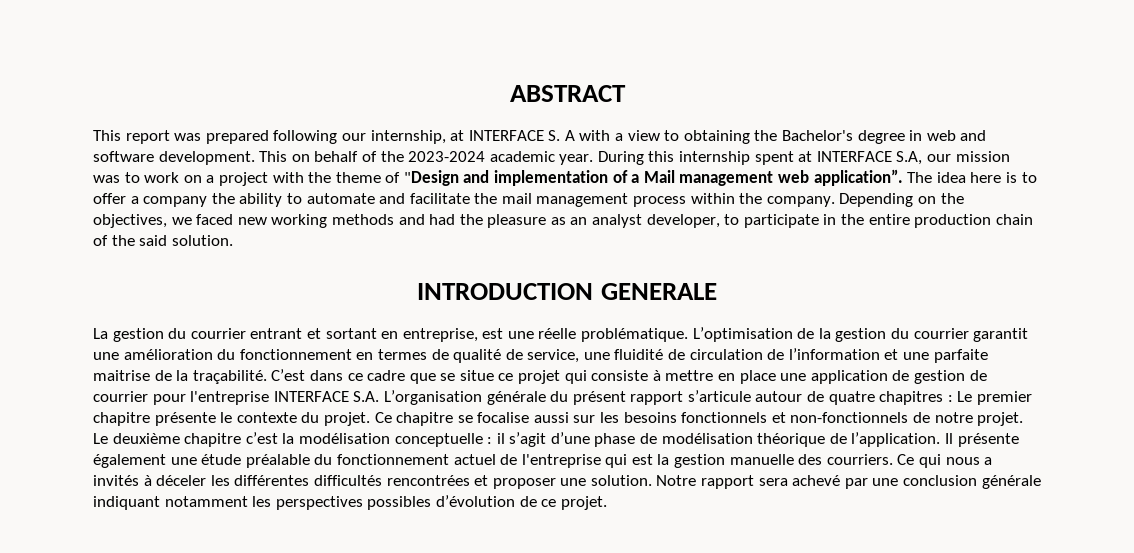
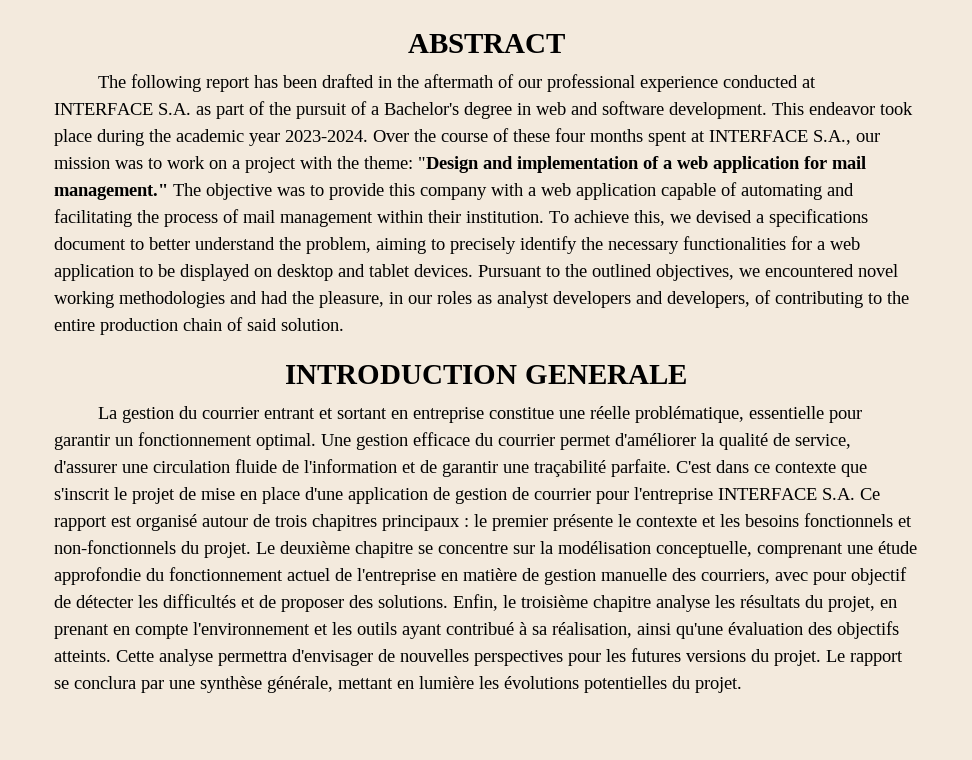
[93,130,778,144] This report was prepared following our internship, at INTERFACE S. A with a view to obtaining the -> [98,74,817,92] [54,101,379,119] The following report has been drafted in the aftermath of our professional experience conducted at INTERFACE S.A. as part of the pursuit of a
[291,151,751,165] on behalf of the 2023-2024 academic year. During this internship -> [809,102,913,115] [54,128,643,146] endeavor took place during the academic year 2023-2024. Over the course of these four months
[896,151,923,165] S.A, -> [813,130,851,145] S.A.,
[335,172,401,183] theme of -> [364,156,413,169] theme:
[643,169,1037,186] [93,193,964,207] [93,214,837,228] Mail management web application”. The idea here is to offer a company the ability to automate and facilitate the mail management process within the company. Depending on the objectives, we faced new working methods and had the pleasure as an analyst developer, to participate in -> [677,156,866,173] [54,182,854,200] [54,209,868,227] [54,236,860,254] [54,264,898,281] [54,290,882,308] web application for mail management." The objective was to provide this company with a web application capable of automating and facilitating the process of mail management within their institution. To achieve this, we devised a specifications document to better understand the problem, aiming to precisely identify the necessary functionalities for a web application to be displayed on desktop and tablet devices. Pursuant to the outlined objectives, we encountered novel working methodologies and had the pleasure, in our roles as analyst developers and developers, of contributing to
[111,235,135,246] the -> (243, 324) none
[402,327,1029,342] [93,348,988,363] [93,369,714,384] entreprise, est une réelle problématique. L’optimisation de la gestion du courrier garantit une amélioration du fonctionnement en termes de qualité de service, une fluidité de circulation de l’information et une parfaite maitrise de la traçabilité. C’est dans ce cadre que se situe ce projet qui consiste à mettre -> [413,406,863,423] [54,432,851,450] [54,459,867,477] [54,487,235,504] entreprise constitue une réelle problématique, essentielle pour garantir un fonctionnement optimal. Une gestion efficace du courrier permet d'améliorer la qualité de service, d'assurer une circulation fluide de l'information et de garantir une traçabilité parfaite. C'est dans ce contexte que s'inscrit le projet de mise
[780,373,807,381] une -> [305,487,343,500] d'une
[383,390,1033,405] [93,412,596,426] L’organisation générale du présent rapport s’articule autour de quatre chapitres : Le premier chapitre présente le contexte du projet. Ce chapitre se focalise aussi sur -> [860,488,880,500] [54,514,716,531] Ce rapport est organisé autour de trois chapitres principaux : le premier présente le contexte et
[913,412,973,423] de notre -> [181,541,199,554] du
[245,432,1019,447] [93,454,166,468] c’est la modélisation conceptuelle : il s’agit d’une phase de modélisation théorique de l’application. Il présente également -> [418,541,843,558] se concentre sur la modélisation conceptuelle, comprenant
[245,454,310,468] préalable -> [54,567,141,585] approfondie
[605,454,993,468] [93,475,1041,489] [93,495,557,510] qui est la gestion manuelle des courriers. Ce qui nous a invités à déceler les différentes difficultés rencontrées et proposer une solution. Notre rapport sera achevé par une conclusion générale indiquant notamment les perspectives possibles d’évolution de ce -> [441,567,907,585] [54,594,897,612] [54,621,899,639] [54,648,903,666] [54,676,690,693] en matière de gestion manuelle des courriers, avec pour objectif de détecter les difficultés et de proposer des solutions. Enfin, le troisième chapitre analyse les résultats du projet, en prenant en compte l'environnement et les outils ayant contribué à sa réalisation, ainsi qu'une évaluation des objectifs atteints. Cette analyse permettra d'envisager de nouvelles perspectives pour les futures versions du projet. Le rapport se conclura par une synthèse générale, mettant en lumière les évolutions potentielles du

